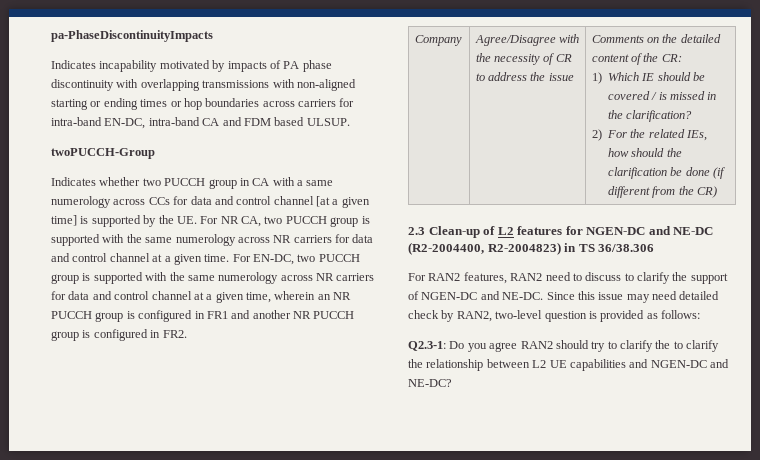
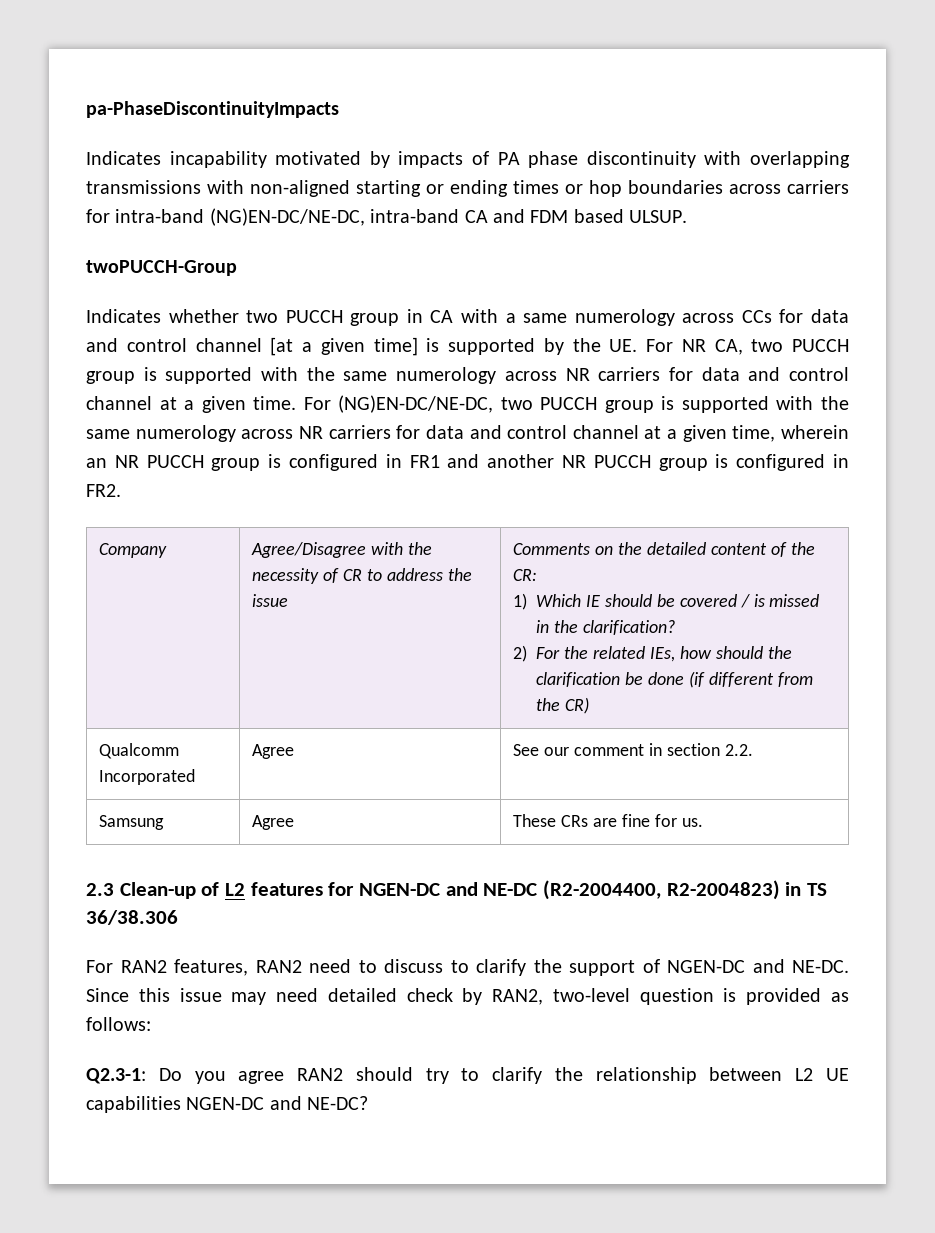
[104,118,146,129] EN-DC, -> [209,208,365,226] (NG)EN-DC/NE-DC,
[253,254,294,265] EN-DC, -> [338,395,494,413] (NG)EN-DC/NE-DC,
(718, 192) none -> [99,743,180,759] [99,769,196,785] [252,744,295,759] [513,743,753,756] [99,815,165,830] [252,815,295,830] [513,814,703,827] // Qualcomm Incorporated | Agree | See our comment in section 2.2. // Samsung | Agree | These CRs are fine for us.
[673,340,720,352] [408,359,423,368] to clarify the -> (583, 1074) none
[629,359,649,368] and -> (181, 1104) none

